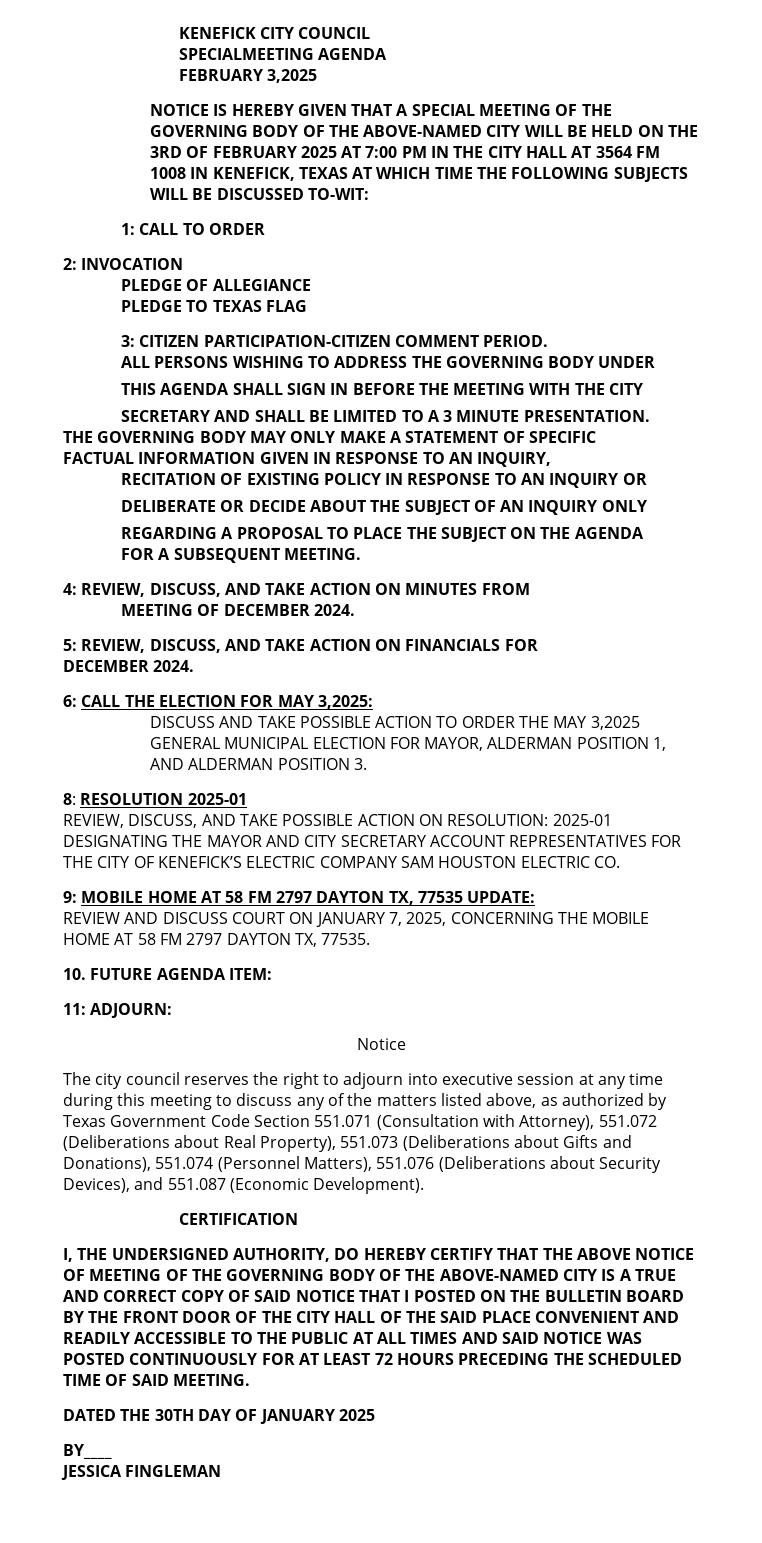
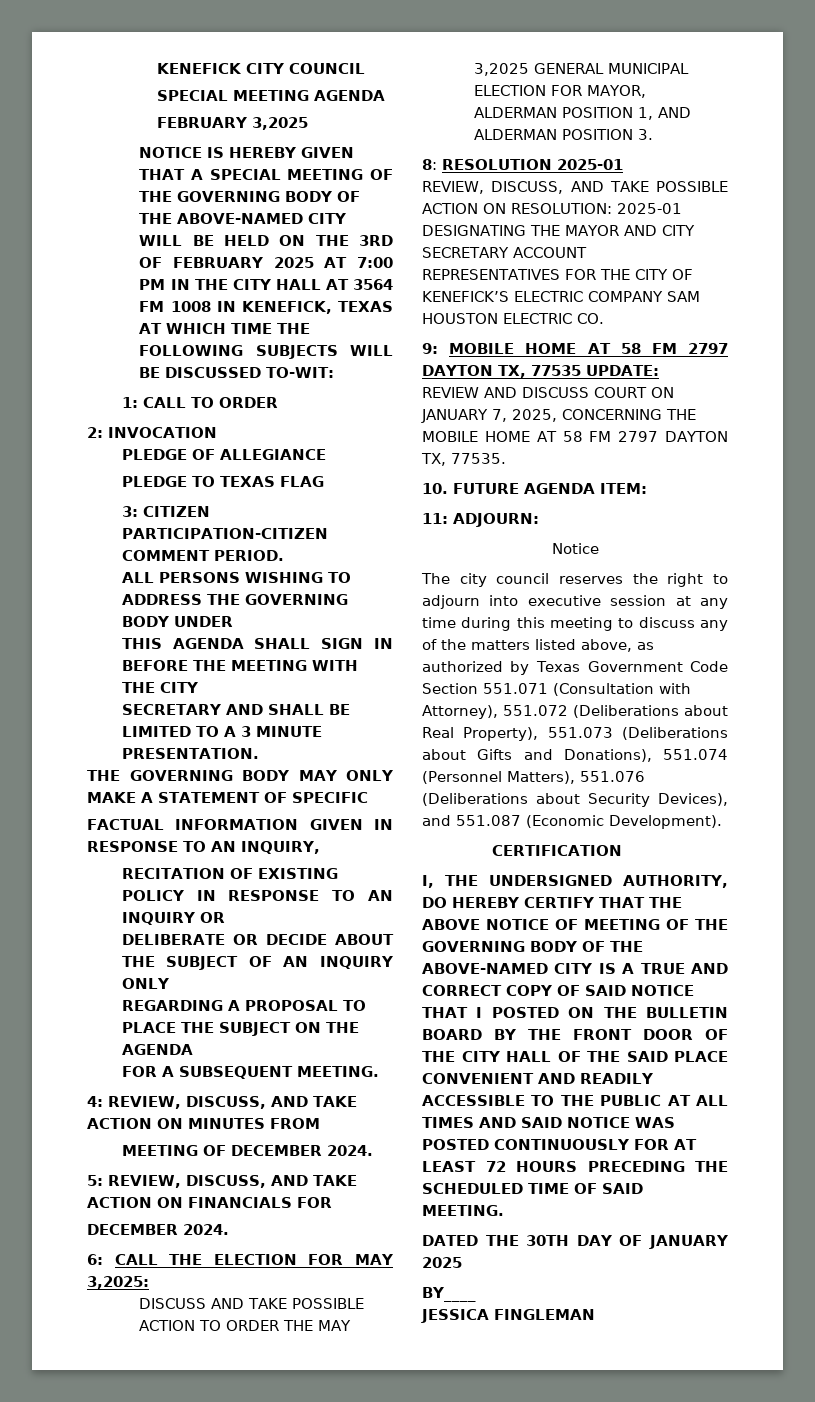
[178,48,314,60] SPECIALMEETING -> [156,90,309,101] SPECIAL MEETING

